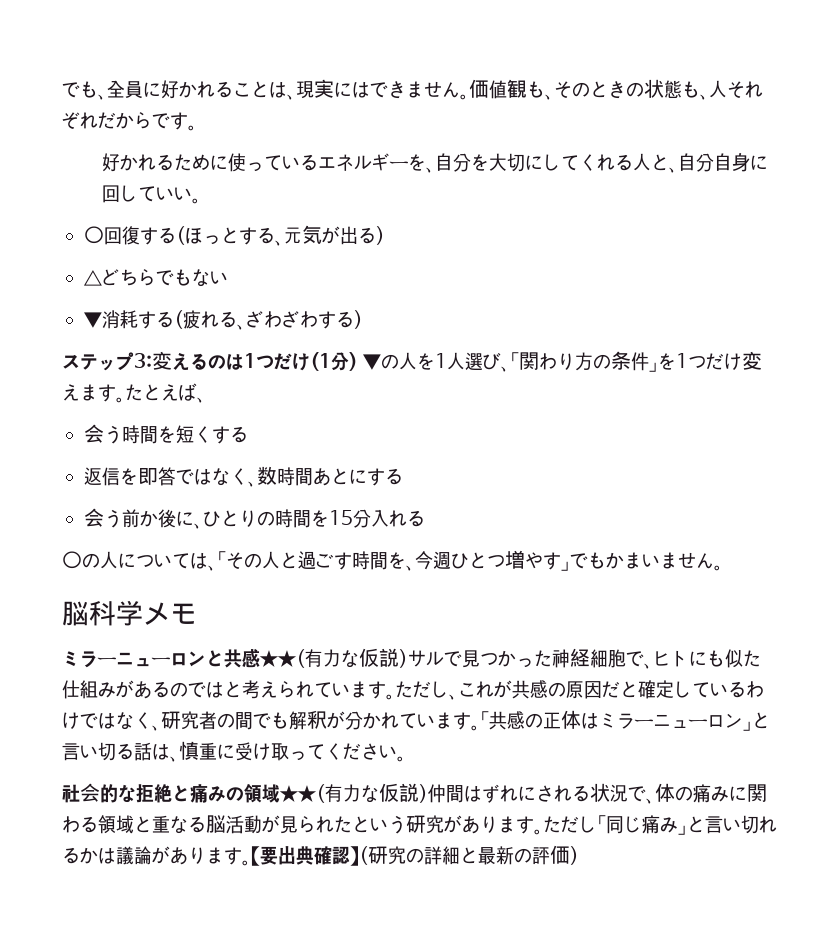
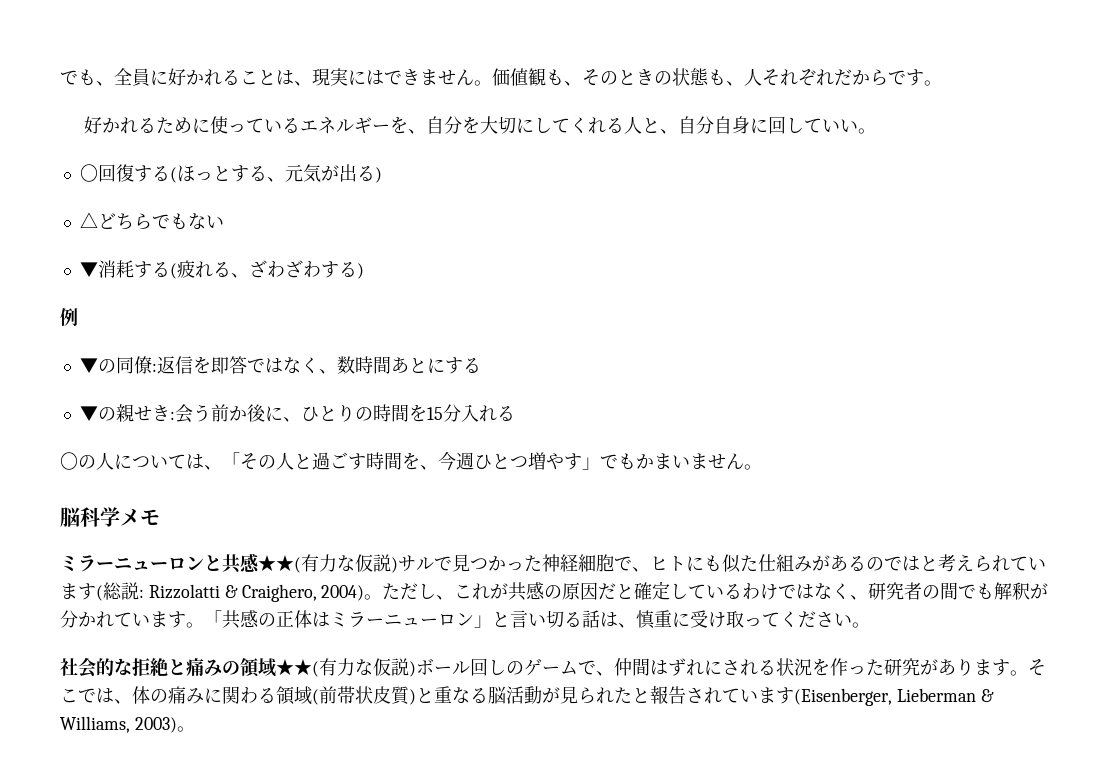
[62,351,763,372] [62,383,206,403] [84,424,248,444] ステップ3:変えるのは1つだけ(1分) ▼の人を1人選び、「関わり方の条件」を1つだけ変えます。たとえば、 // 会う時間を短くする // -> [60,308,78,326] [79,356,157,374] 例 // ▼の同僚:
(403, 476) none -> [79,404,175,422] ▼の親せき:
(386, 690) none -> [96,582,365,602] (総説: Rizzolatti & Craighero, 2004)
(428, 793) none -> [416,658,614,676] ボール回しのゲームで、
[628,786,646,802] で -> [812,658,1046,676] [60,688,114,703] を作った研究があります。そこでは
(134, 824) none -> [312,686,416,705] (前帯状皮質)
[370,815,777,835] [62,845,579,866] いう研究があります。ただし「同じ痛み」と言い切れるかは議論があります。【要出典確認】(研究の詳細と最新の評価) -> [650,685,994,706] [60,716,195,733] 報告されています(Eisenberger, Lieberman & Williams, 2003)。

